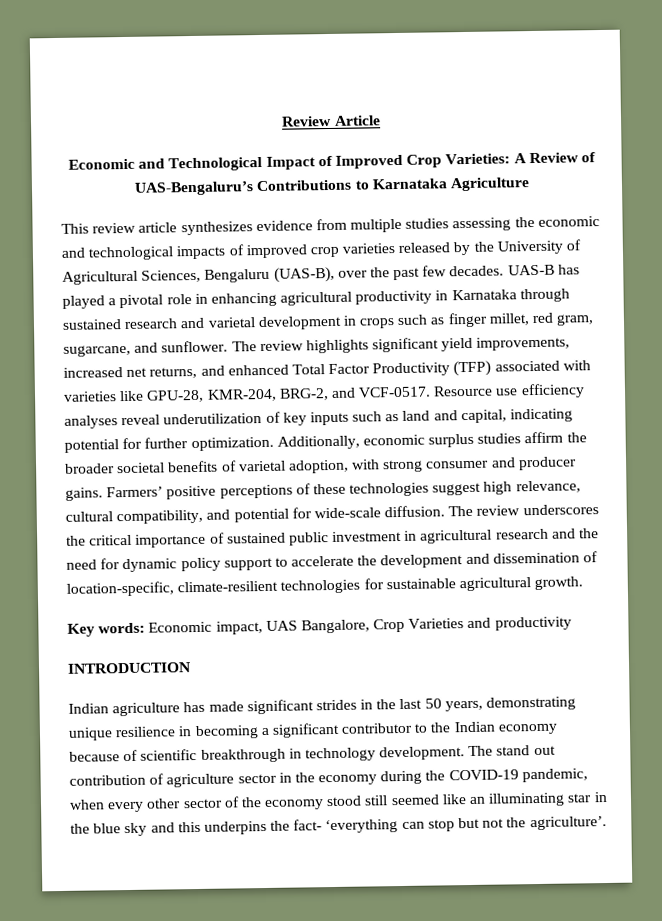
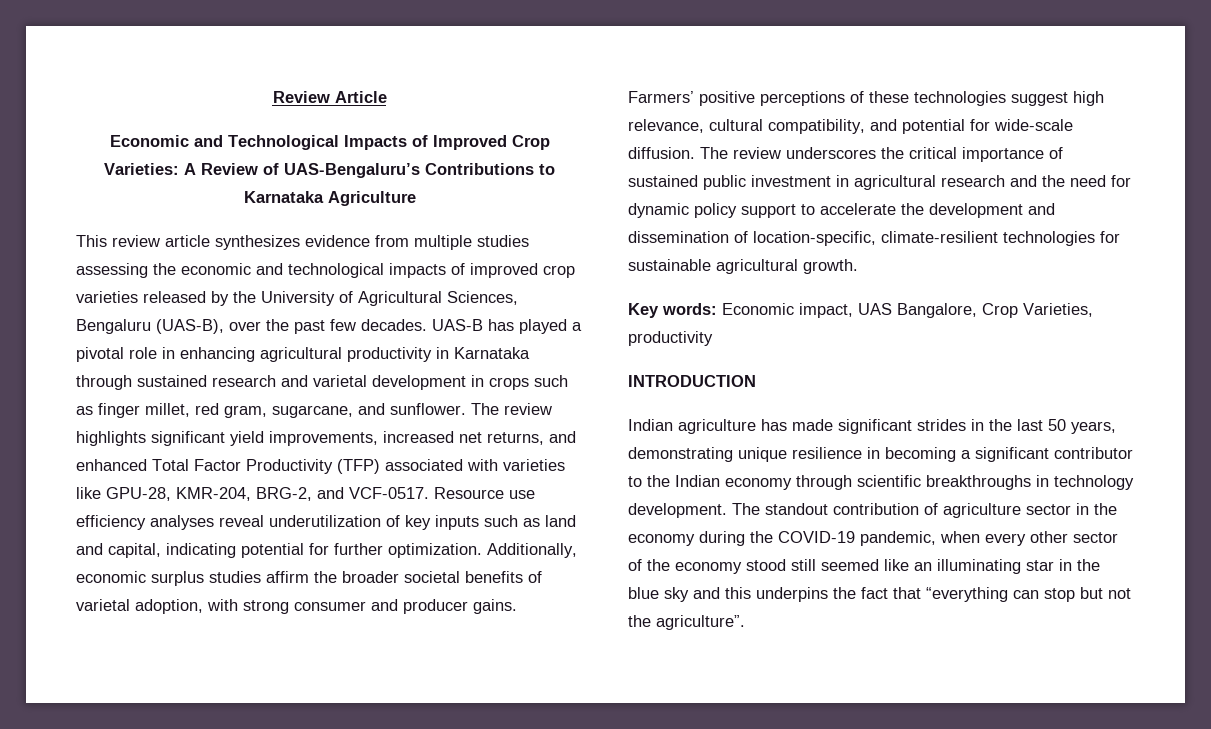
[265,156,316,170] Impact -> [343,135,407,150] Impacts
[408,617,492,629] Varieties and -> [1023,303,1093,317] Varieties,
[69,748,286,763] because of scientific breakthrough -> [796,475,1031,490] through scientific breakthroughs
[496,745,556,756] stand out -> [765,503,828,515] standout
[293,819,399,834] fact- ‘everything -> [861,587,1008,602] fact that “everything
[529,816,607,831] agriculture’. -> [656,615,745,630] agriculture”.

